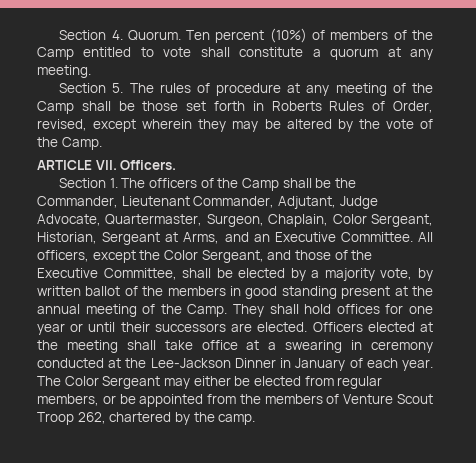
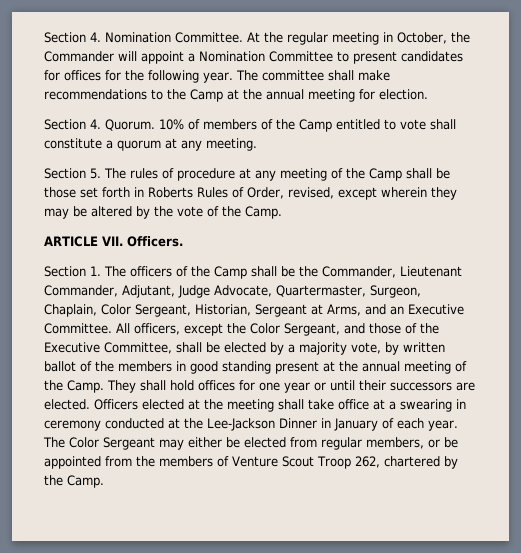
[59,28,307,43] Section 4. Quorum. Ten percent (10%) -> [44,32,470,45] [44,51,463,64] [44,70,390,83] [44,89,428,102] [44,119,184,131] Section 4. Nomination Committee. At the regular meeting in October, the Commander will appoint a Nomination Committee to present candidates for offices for the following year. The committee shall make recommendations to the Camp at the annual meeting for election. // Section 4. Quorum. 10%
[218,414,256,425] camp. -> [67,475,104,488] Camp.

